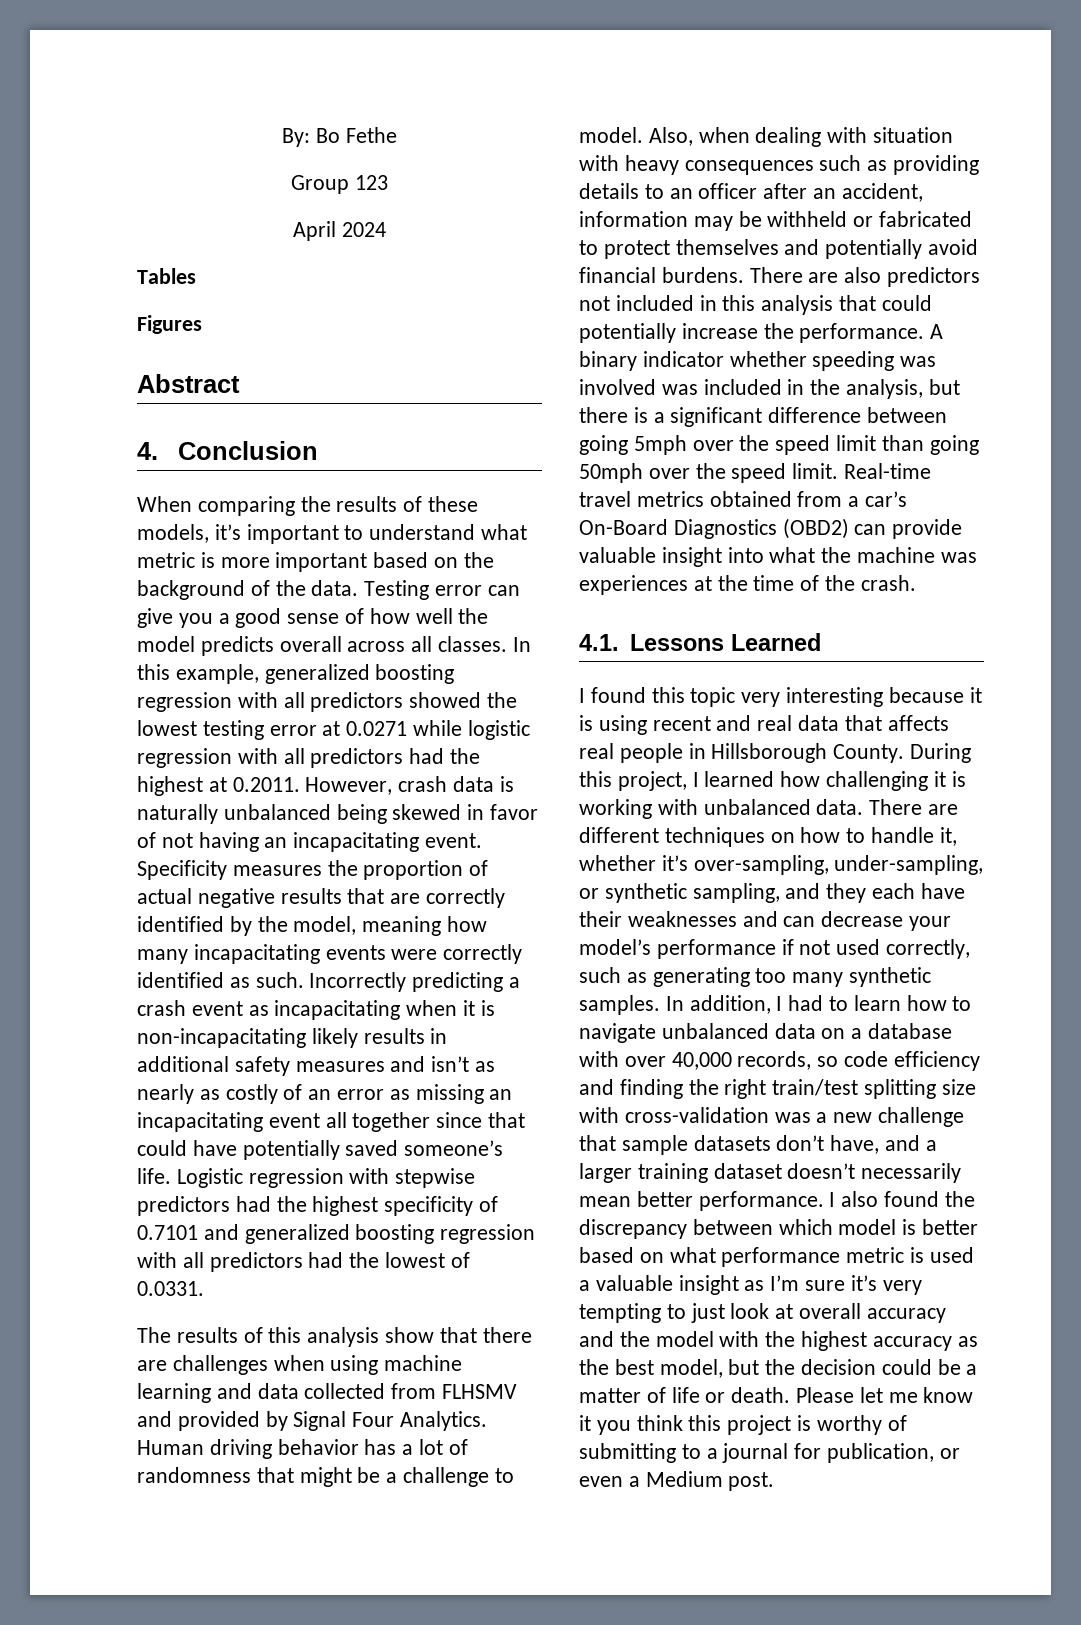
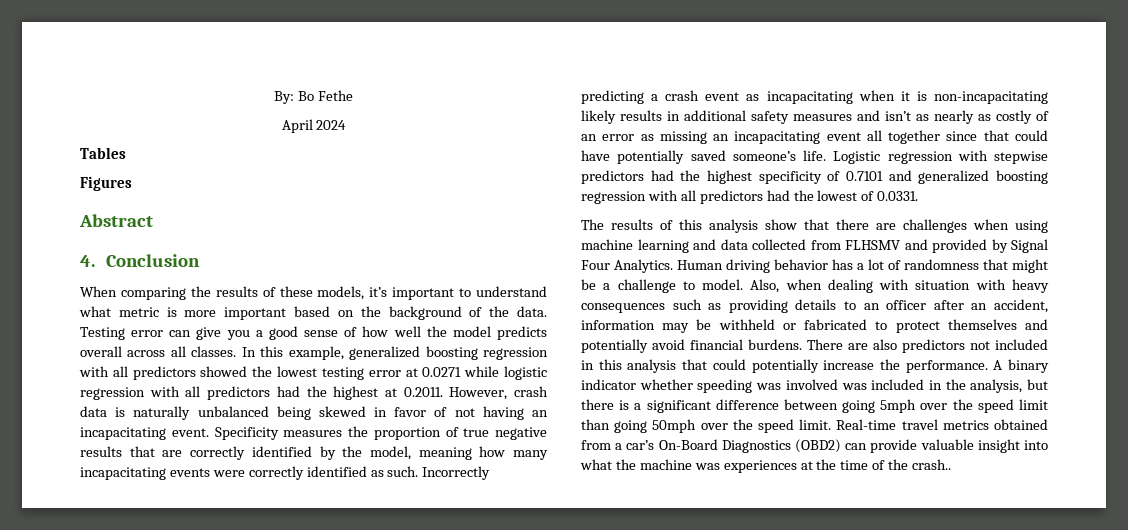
[291,175,388,194] // Group 123 -> (353, 95) none
[137,888,192,904] actual -> [463,428,490,437] true
[860,575,916,591] [579,633,821,651] [579,687,982,707] [579,715,949,735] [579,743,972,763] [579,771,966,791] [579,799,959,819] [579,827,957,847] [579,855,984,875] [579,883,965,903] [579,911,952,931] [579,939,971,959] [579,967,932,987] [579,995,972,1015] [579,1023,953,1043] [579,1051,980,1071] [579,1079,976,1099] [579,1107,965,1127] [579,1135,937,1155] [579,1163,962,1183] [579,1191,975,1211] [579,1219,979,1239] [579,1247,974,1267] [579,1275,922,1295] [579,1303,946,1323] [579,1331,978,1351] [579,1359,978,1378] [579,1387,974,1403] [579,1415,907,1435] [579,1443,960,1463] [579,1471,775,1491] crash. // 4.1. Lessons Learned // I found this topic very interesting because it is using recent and real data that affects real people in Hillsborough County. During this project, I learned how challenging it is working with unbalanced data. There are different techniques on how to handle it, whether it’s over-sampling, under-sampling, or synthetic sampling, and they each have their weaknesses and can decrease your model’s performance if not used correctly, such as generating too many synthetic samples. In addition, I had to learn how to navigate unbalanced data on a database with over 40,000 records, so code efficiency and finding the right train/test splitting size with cross-validation was a new challenge that sample datasets don’t have, and a larger training dataset doesn’t necessarily mean better performance. I also found the discrepancy between which model is better based on what performance metric is used a valuable insight as I’m sure it’s very tempting to just look at overall accuracy and the model with the highest accuracy as the best model, but the decision could be a matter of life or death. Please let me know it you think this project is worthy of submitting to a journal for publication, or even a Medium post. -> [912,459,952,470] crash..

